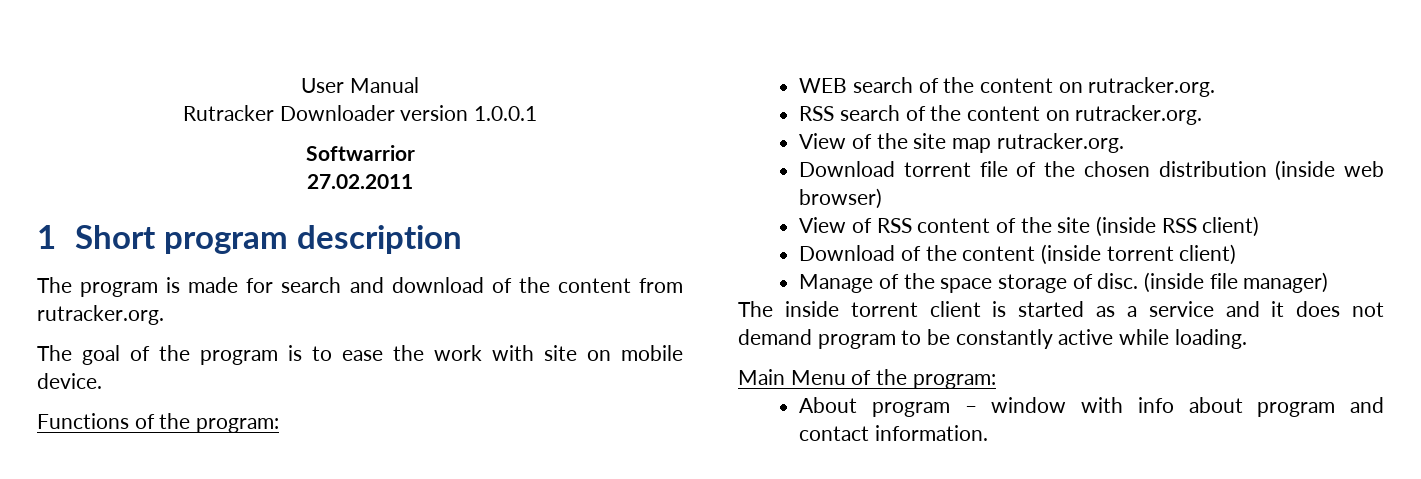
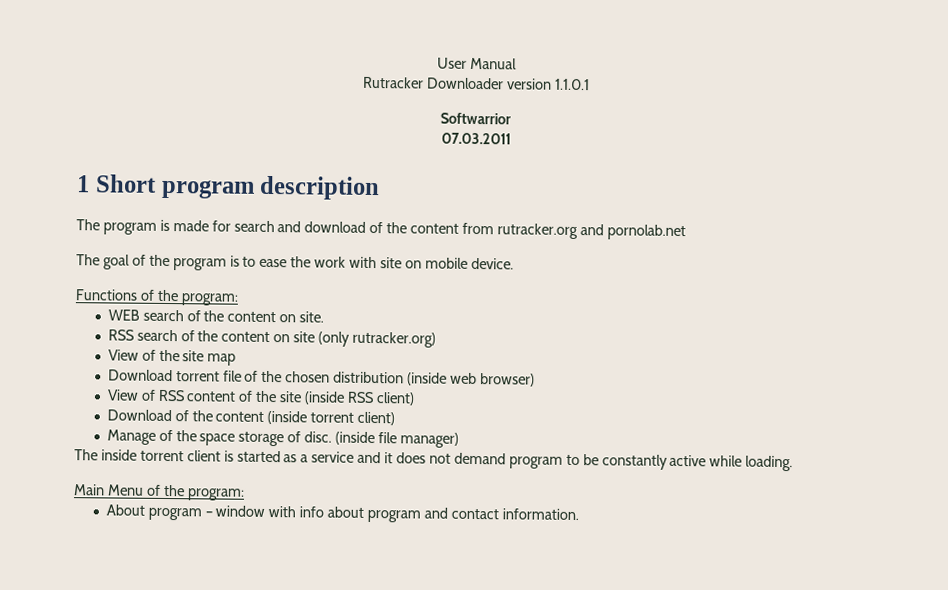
[474,106,538,121] 1.0.0.1 -> [554,78,590,91] 1.1.0.1
[307,174,413,189] 27.02.2011 -> [440,132,511,145] 07.03.2011
[37,305,164,325] rutracker.org. -> [496,223,686,241] rutracker.org and pornolab.net
[1088,77,1216,97] rutracker.org. -> [299,311,325,323] site.
[1075,105,1203,125] rutracker.org. -> [293,331,437,348] site (only rutracker.org)
[996,133,1124,153] rutracker.org. -> (237, 359) none

